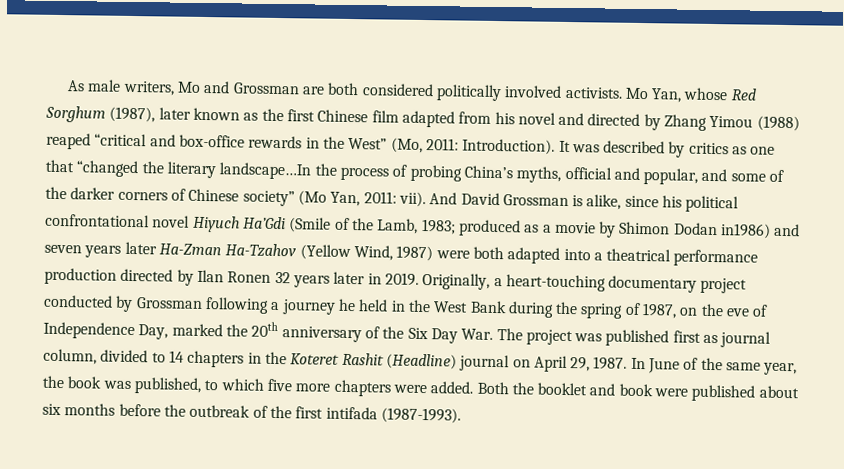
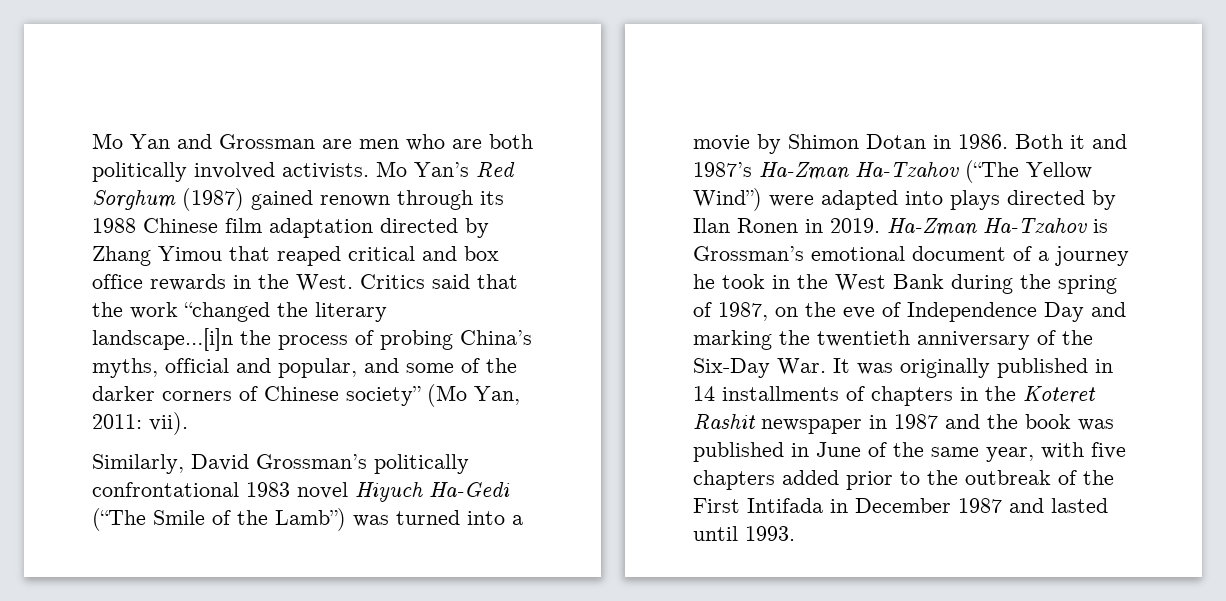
[66,79,757,103] [45,105,800,132] [46,132,776,158] [45,159,74,173] As male writers, Mo and Grossman are both considered politically involved activists. Mo Yan, whose Red Sorghum (1987), later known as the first Chinese film adapted from his novel and directed by Zhang Yimou (1988) reaped “critical and box-office rewards in the West” (Mo, 2011: Introduction). It was described by critics as one that -> [92,133,533,151] [92,161,515,182] [92,188,504,211] [92,218,489,238] [92,246,499,266] [92,274,518,291] [92,302,178,319] Mo Yan and Grossman are men who are both politically involved activists. Mo Yan’s Red Sorghum (1987) gained renown through its 1988 Chinese film adaptation directed by Zhang Yimou that reaped critical and box office rewards in the West. Critics said that the work
[219,162,312,180] landscape…In -> [92,328,233,351] landscape…[i]n
[429,192,740,213] [45,213,801,239] [44,241,759,267] [44,267,748,294] [43,294,269,314] And David Grossman is alike, since his political confrontational novel Hiyuch Ha’Gdi (Smile of the Lamb, 1983; produced as a movie by Shimon Dodan in1986) and seven years later Ha-Zman Ha-Tzahov (Yellow Wind, 1987) were both adapted into a theatrical performance production directed by Ilan Ronen 32 years later in 2019. Originally, a heart-touching documentary project conducted by Grossman following -> [92,454,469,474] [92,482,510,502] [92,508,523,531] [693,134,1127,154] [693,160,1092,183] [693,188,1116,211] [693,218,1108,236] [693,246,1032,261] // Similarly, David Grossman’s politically confrontational 1983 novel Hiyuch Ha-Gedi (“The Smile of the Lamb”) was turned into a movie by Shimon Dotan in 1986. Both it and 1987’s Ha-Zman Ha-Tzahov (“The Yellow Wind”) were adapted into plays directed by Ilan Ronen in 2019. Ha-Zman Ha-Tzahov is Grossman’s emotional document of
[358,299,389,312] held -> [722,274,765,289] took
[138,321,772,348] [43,348,184,365] Day, marked the 20th anniversary of the Six Day War. The project was published first as journal column, divided to 14 -> [1044,302,1126,322] [693,330,1093,350] [693,358,1113,378] [693,386,865,401] Day and marking the twentieth anniversary of the Six-Day War. It was originally published in 14 installments of
[385,353,646,373] (Headline) journal on April 29, 1987. In -> [761,414,1114,434] [693,442,809,462] newspaper in 1987 and the book was published in
[42,375,799,402] [42,403,461,424] the book was published, to which five more chapters were added. Both the booklet and book were published about six months before the outbreak of the first intifada (1987-1993). -> [1041,442,1126,459] [693,470,1114,490] [693,498,1108,513] [693,526,795,541] with five chapters added prior to the outbreak of the First Intifada in December 1987 and lasted until 1993.

